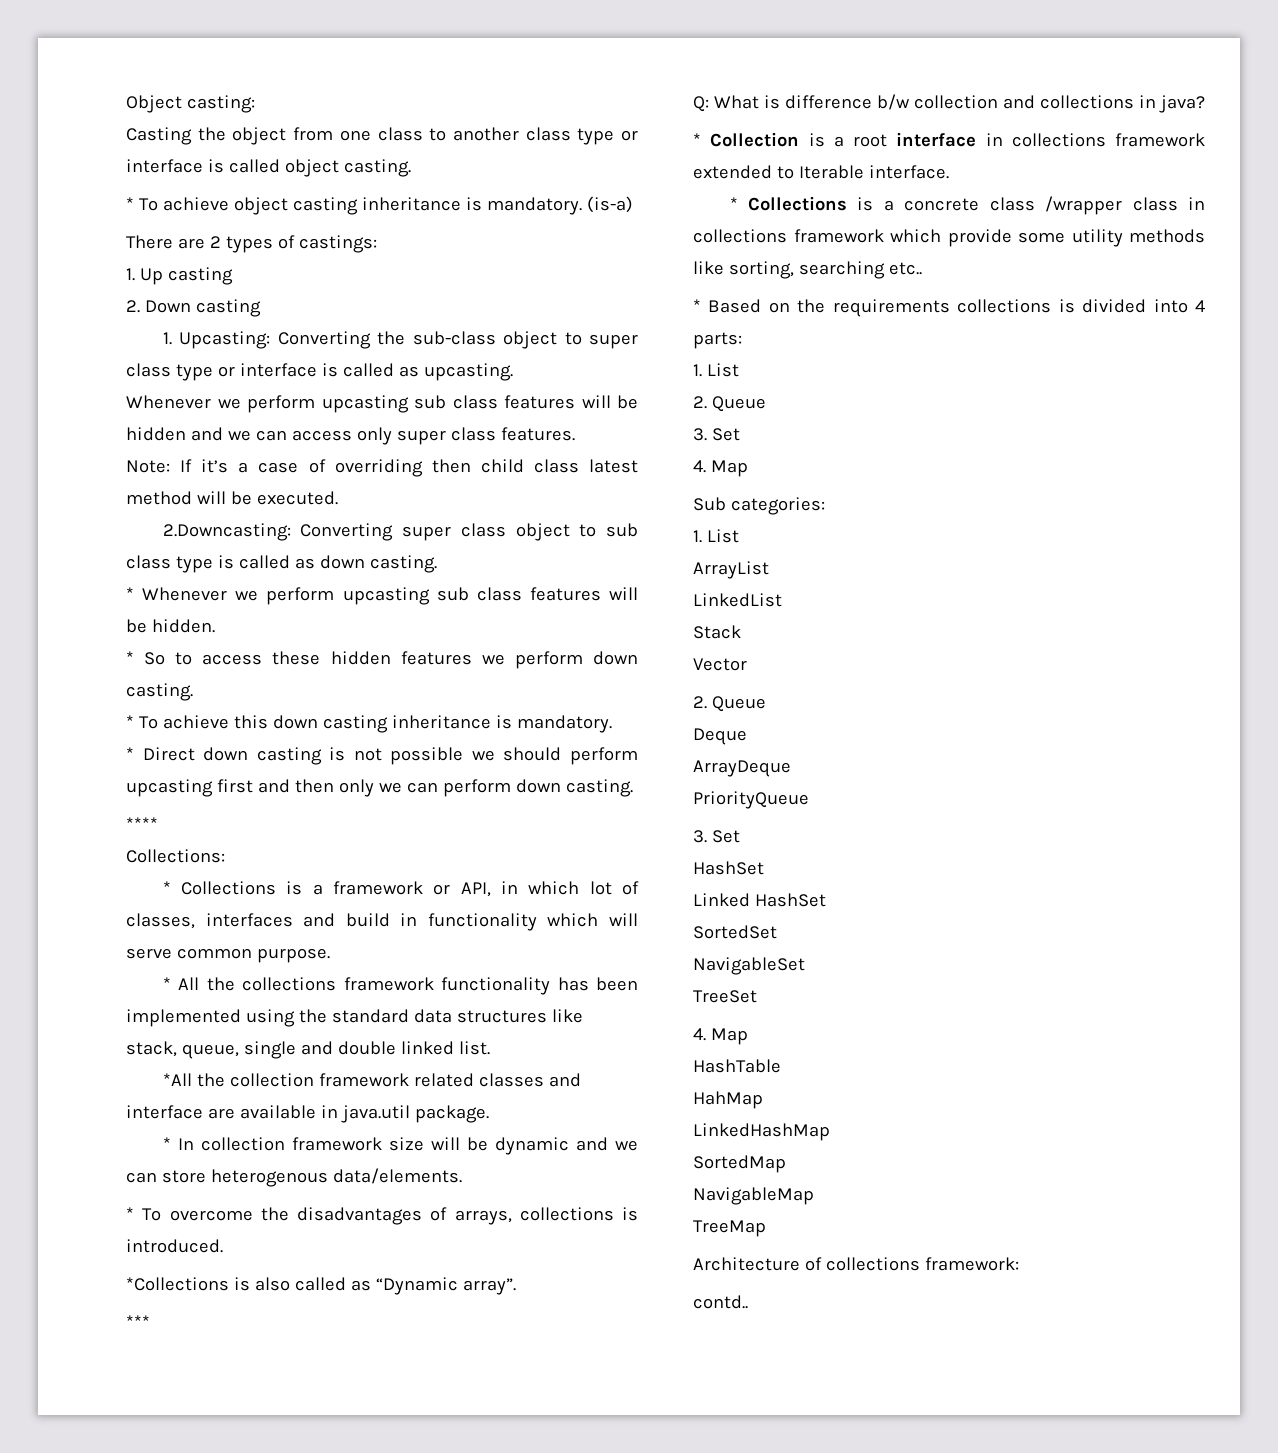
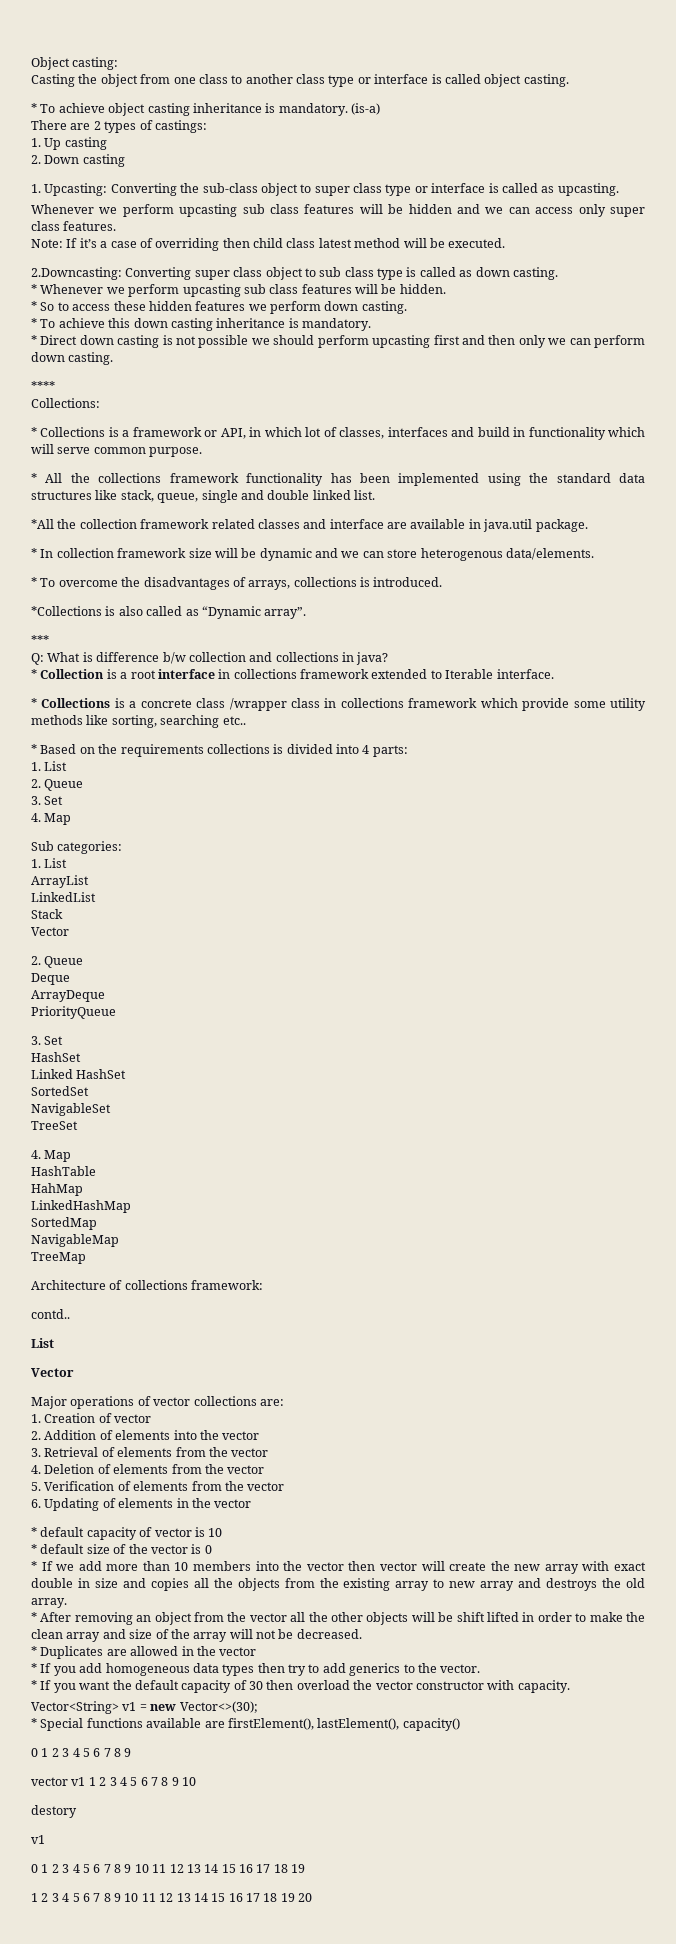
(748, 1302) none -> [31,1338,54,1348] [31,1368,74,1377] [31,1396,284,1409] [31,1413,152,1423] [31,1430,260,1440] [31,1447,269,1457] [31,1464,265,1474] [31,1481,285,1491] [31,1498,252,1511] [31,1527,223,1540] [31,1544,212,1554] [31,1561,646,1574] [31,1578,646,1591] [31,1598,67,1608] [31,1612,645,1625] [31,1629,362,1642] [31,1646,257,1659] [31,1663,481,1676] [31,1680,570,1693] [31,1701,258,1714] [31,1718,460,1731] [31,1748,132,1757] [31,1777,197,1786] [31,1805,77,1818] [31,1835,45,1844] [31,1864,306,1873] [31,1893,313,1902] // List // Vector // Major operations of vector collections are: // 1. Creation of vector // 2. Addition of elements into the vector // 3. Retrieval of elements from the vector // 4. Deletion of elements from the vector // 5. Verification of elements from the vector // 6. Updating of elements in the vector // * default capacity of vector is 10 // * default size of the vector is 0 // * If we add more than 10 members into the vector then vector will create the new array with exact double in size and copies all the objects from the existing array to new array and destroys the old array. // * After removing an object from the vector all the other objects will be shift lifted in order to make the clean array and size of the array will not be decreased. // * Duplicates are allowed in the vector // * If you add homogeneous data types then try to add generics to the vector. // * If you want the default capacity of 30 then overload the vector constructor with capacity. // Vector<String> v1 = new Vector<>(30); // * Special functions available are firstElement(), lastElement(), capacity() // 0 1 2 3 4 5 6 7 8 9 // vector v1 1 2 3 4 5 6 7 8 9 10 // destory // v1 // 0 1 2 3 4 5 6 7 8 9 10 11 12 13 14 15 16 17 18 19 // 1 2 3 4 5 6 7 8 9 10 11 12 13 14 15 16 17 18 19 20

